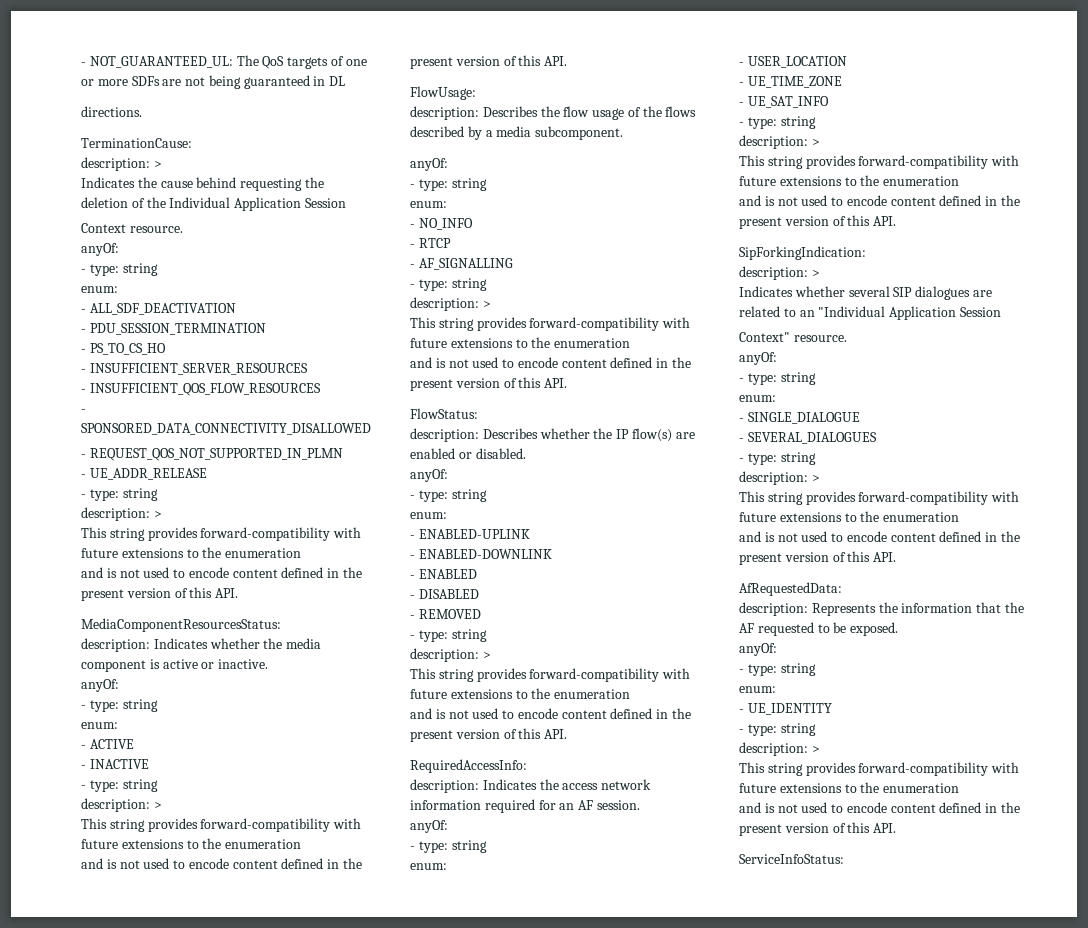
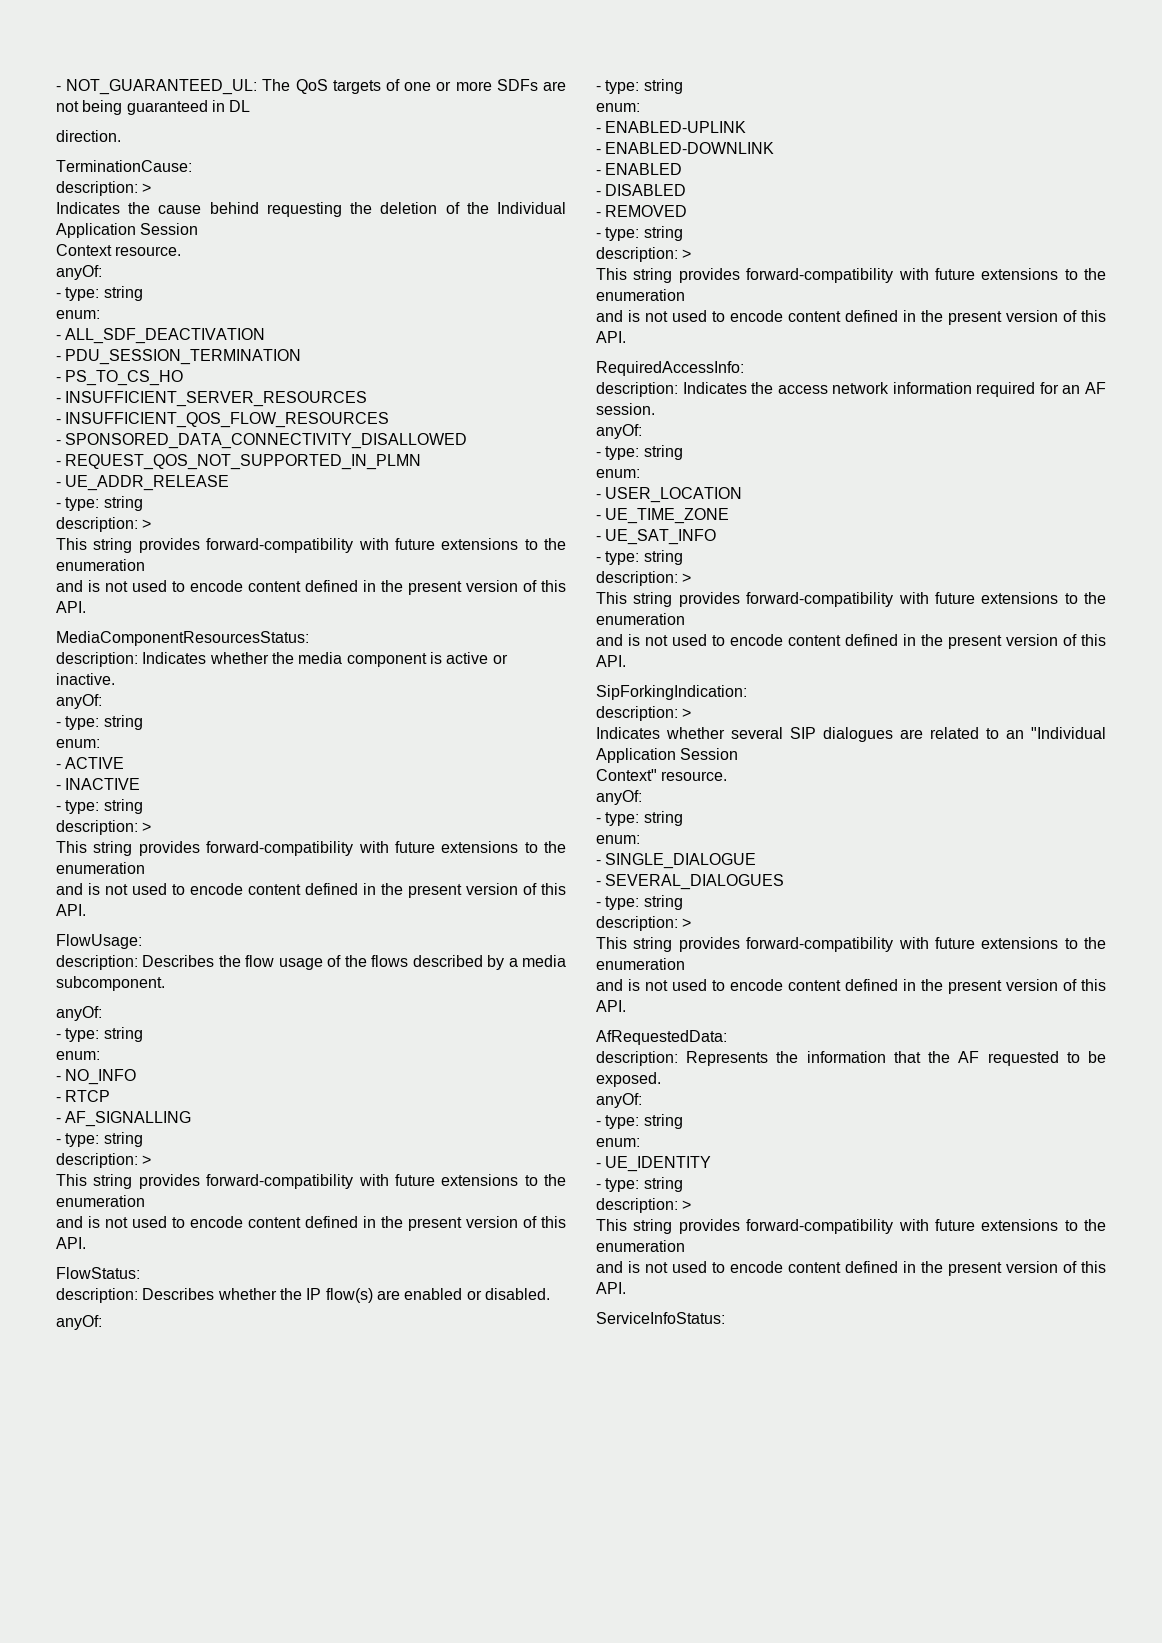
[81,106,142,117] directions. -> [56,130,121,142] direction.

